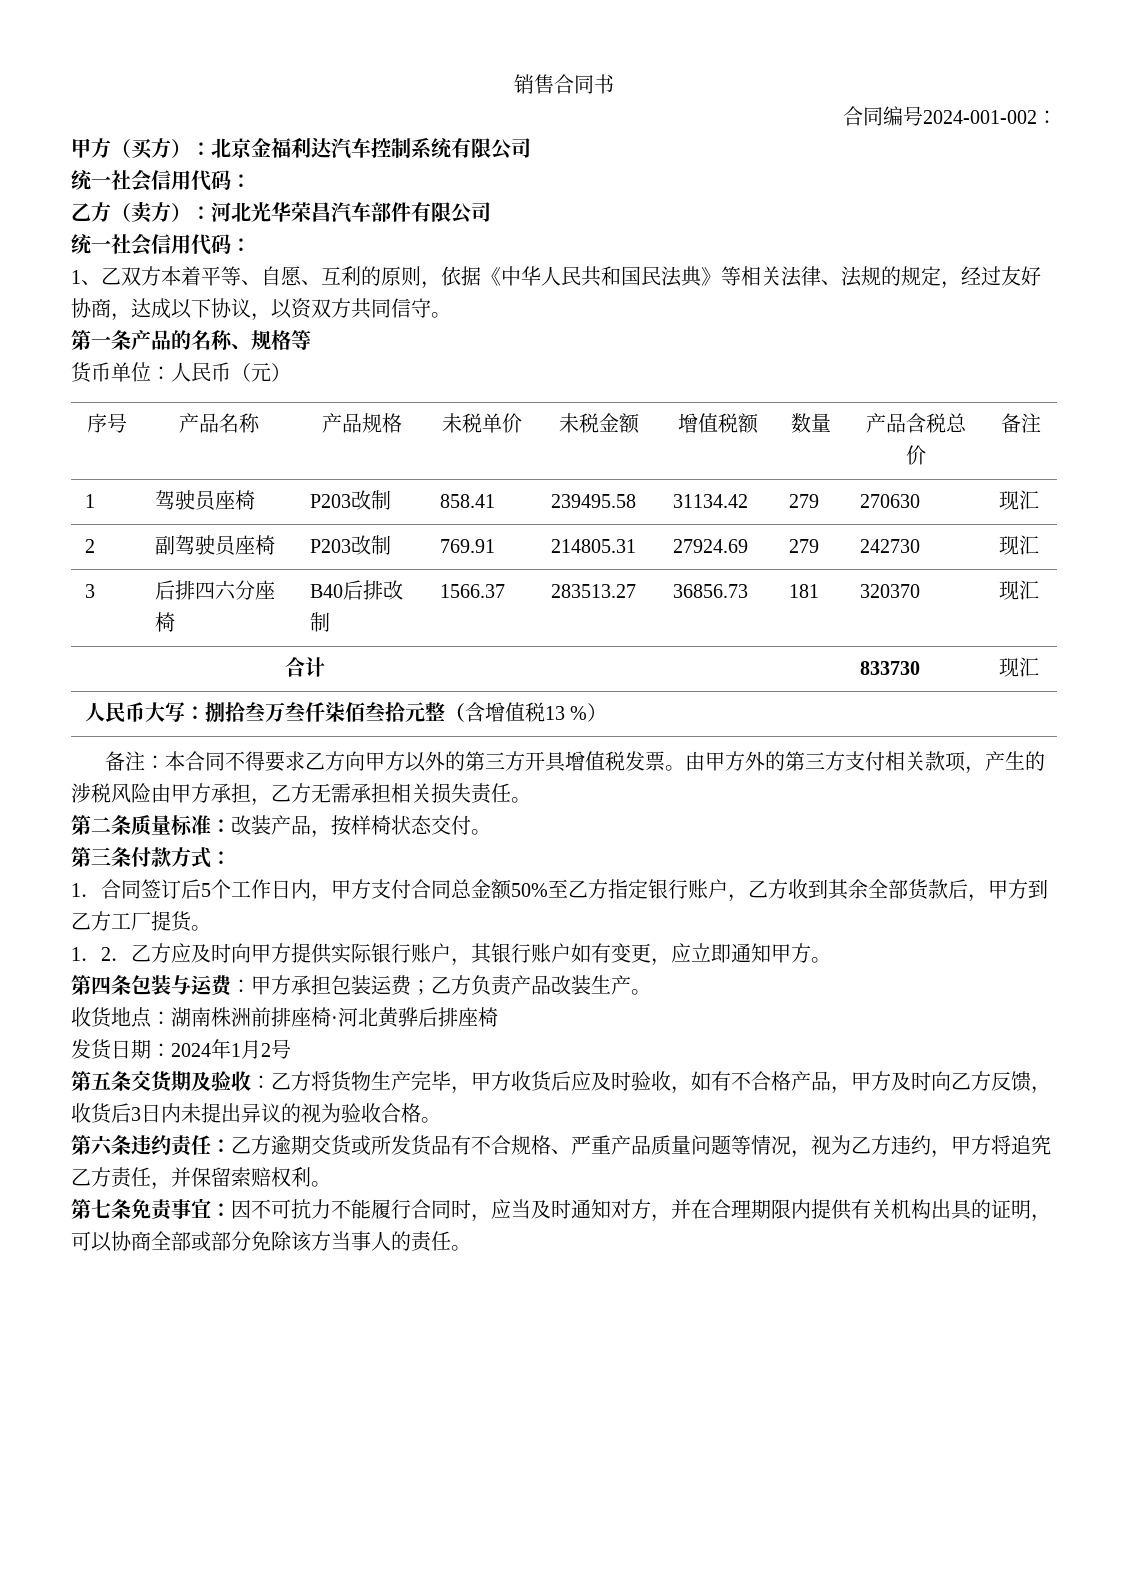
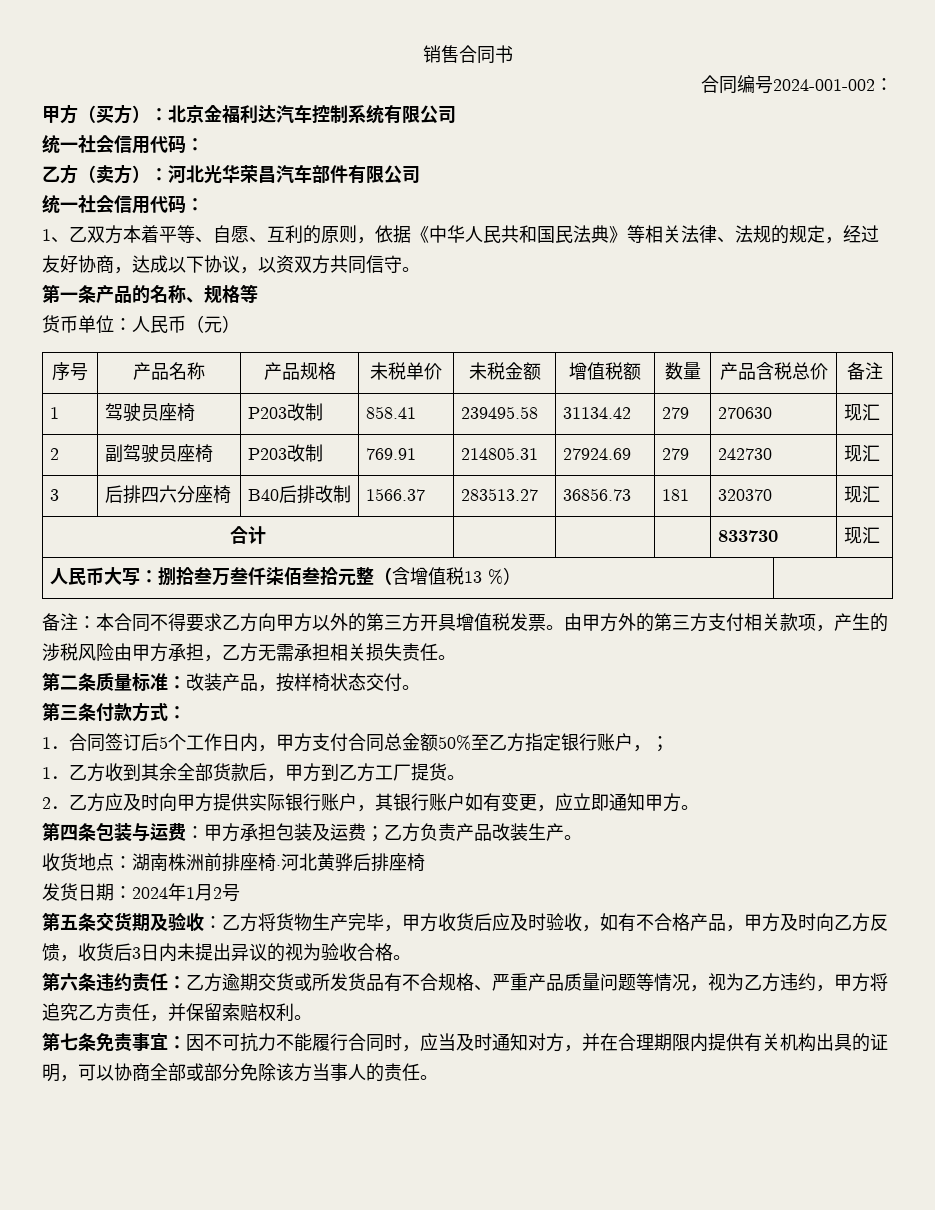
(748, 898) none -> [651,736,669,752] [42,767,69,779] ； // 1．
[71,947,101,961] 1． -> (465, 777) none
(371, 985) none -> [312,823,330,841] 及

